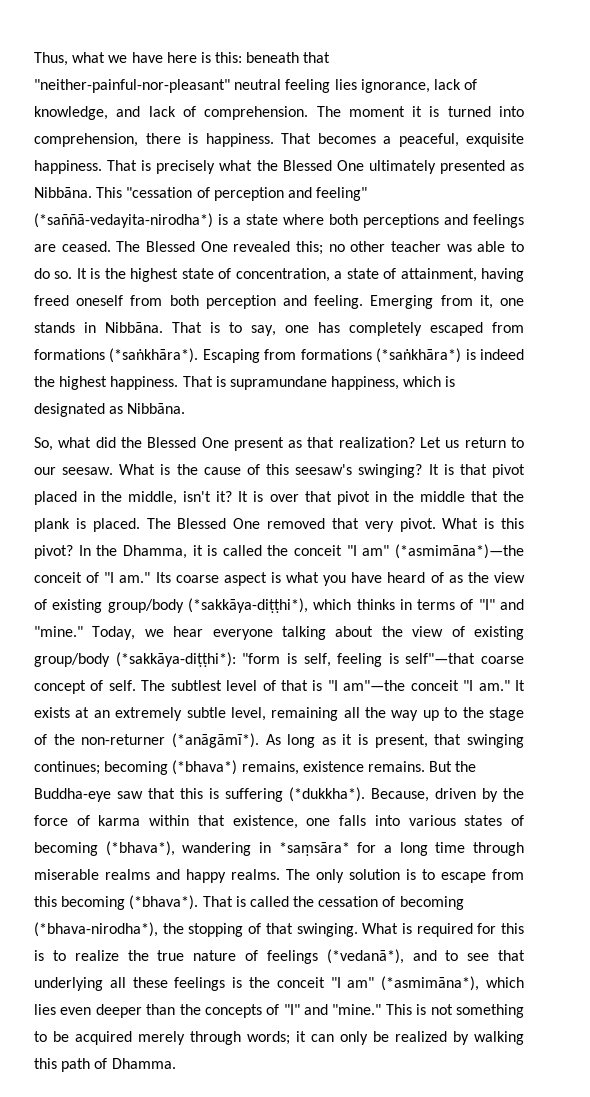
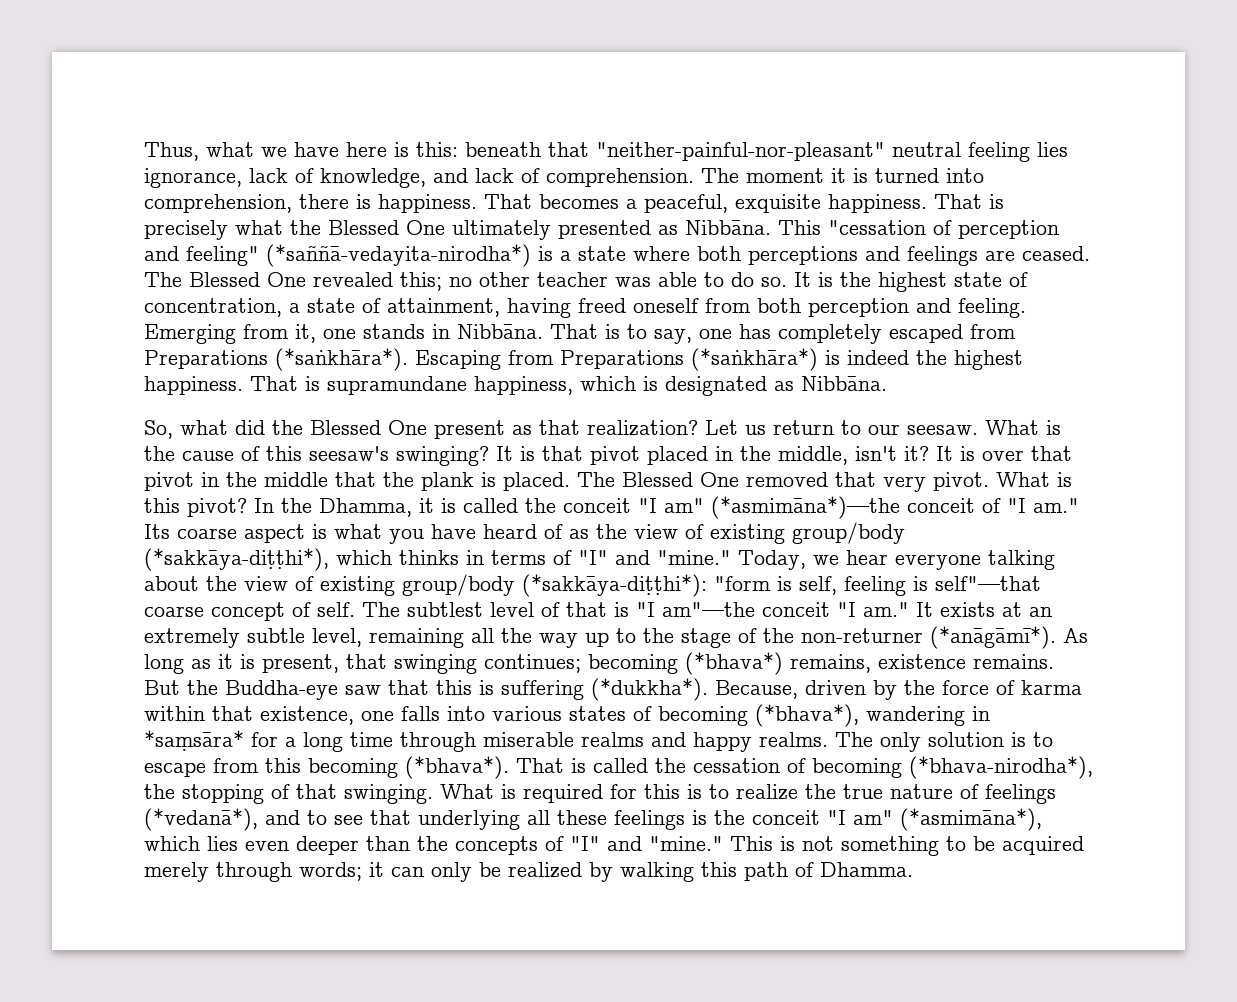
[34,349,105,360] formations -> [144,350,268,369] Preparations
[300,349,372,360] formations -> [560,350,684,369] Preparations

